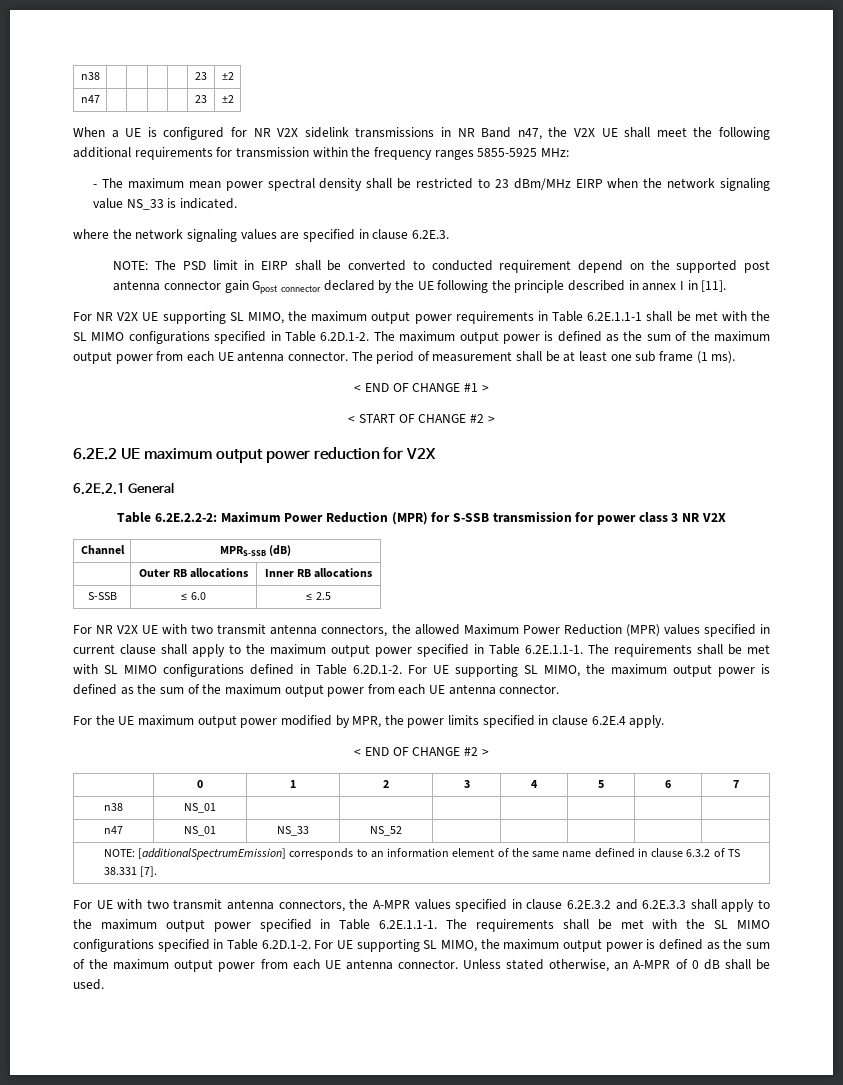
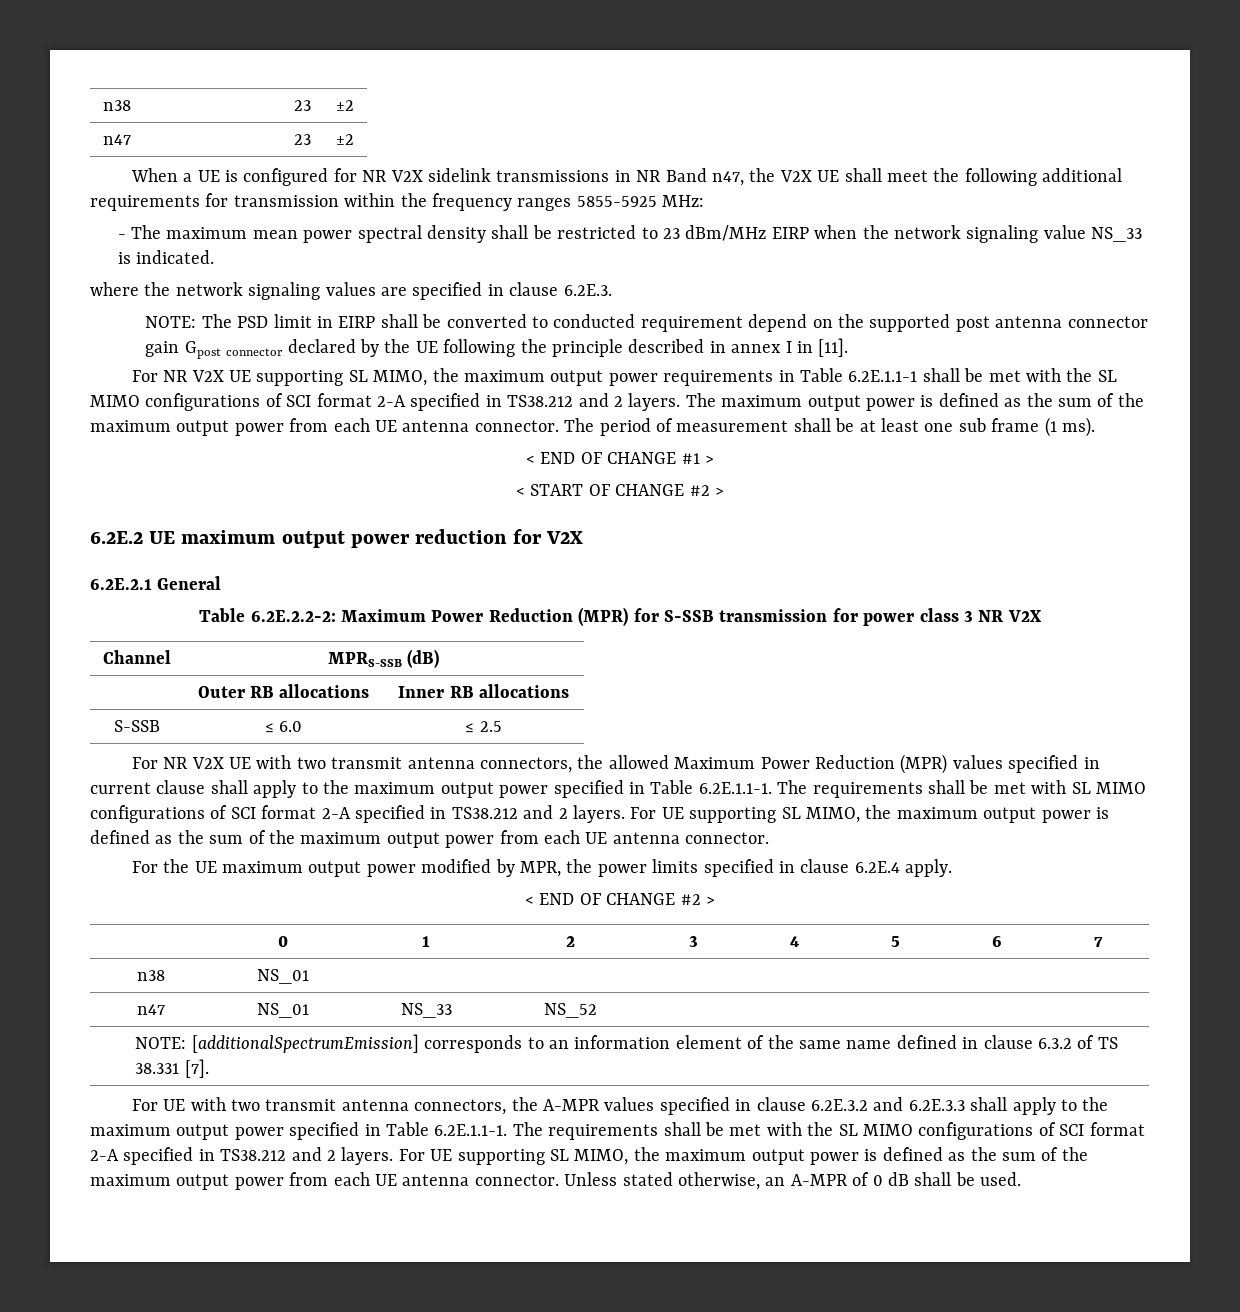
[214,331,370,344] specified in Table 6.2D.1-2. -> [265,393,681,411] of SCI format 2-A specified in TS38.212 and 2 layers.
[250,664,402,675] defined in Table 6.2D.1-2. -> [210,805,625,823] of SCI format 2-A specified in TS38.212 and 2 layers.
[157,939,311,952] specified in Table 6.2D.1-2. -> [1038,1122,1145,1136] [90,1147,394,1165] of SCI format 2-A specified in TS38.212 and 2 layers.

